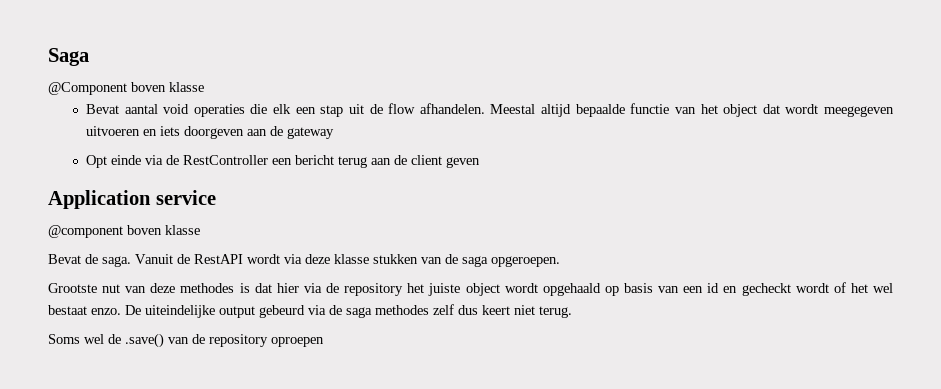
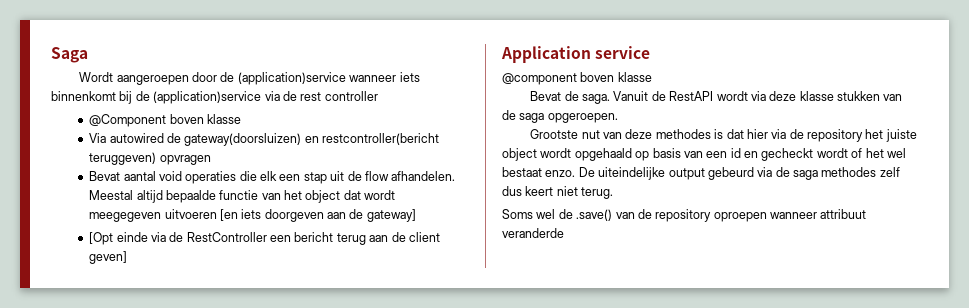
[48,82,204,95] @Component boven klasse -> [79,72,420,85] [51,91,378,104] [89,114,241,127] [89,133,439,146] [89,152,211,165] Wordt aangeroepen door de (application)service wanneer iets binnenkomt bij de (application)service via de rest controller // @Component boven klasse // Via autowired de gateway(doorsluizen) en restcontroller(bericht teruggeven) opvragen
[143,129,158,136] en -> [219,209,238,221] [en
[287,127,335,139] [86,155,108,168] gateway // Opt -> [366,209,416,222] [89,232,114,245] gateway] // [Opt
[446,157,481,168] geven -> [89,251,128,264] geven]
(324, 342) none -> [770,209,867,219] [502,228,564,238] wanneer attribuut veranderde

